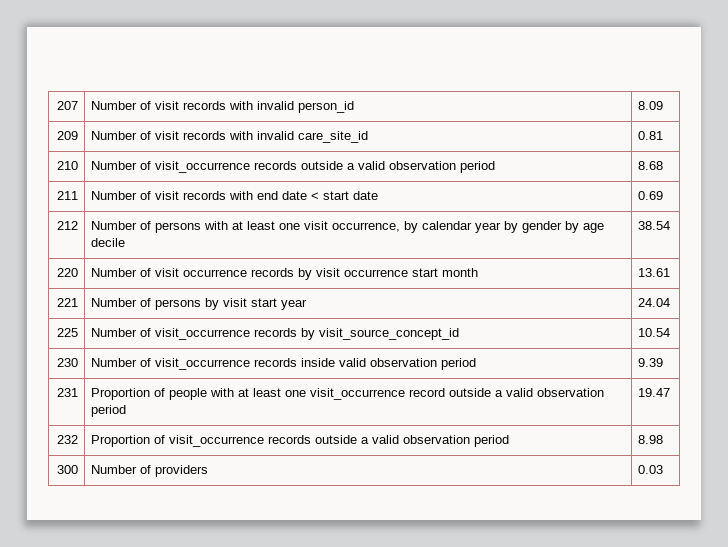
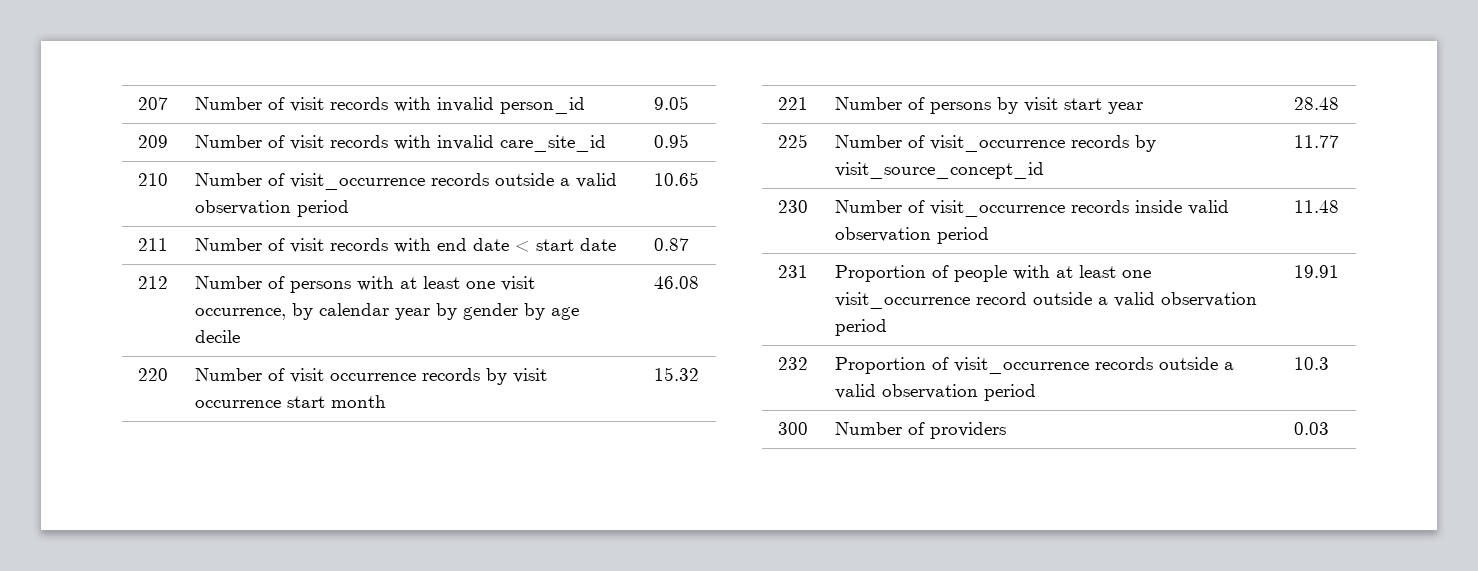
[638,101,664,110] 8.09 -> [654,96,690,110] 9.05
[638,131,664,140] 0.81 -> [654,134,690,148] 0.95
[638,161,664,170] 8.68 -> [654,172,700,186] 10.65
[638,191,664,200] 0.69 -> [654,238,690,251] 0.87
[638,221,671,230] 38.54 -> [654,276,700,289] 46.08
[638,268,671,277] 13.61 -> [654,367,700,381] 15.32
[638,298,671,307] 24.04 -> [1294,97,1340,110] 28.48
[638,328,671,337] 10.54 -> [1294,135,1340,148] 11.77
[638,358,664,367] 9.39 -> [1294,200,1340,213] 11.48
[638,388,671,397] 19.47 -> [1294,265,1340,278] 19.91
[638,435,664,444] 8.98 -> [1294,357,1330,370] 10.3

